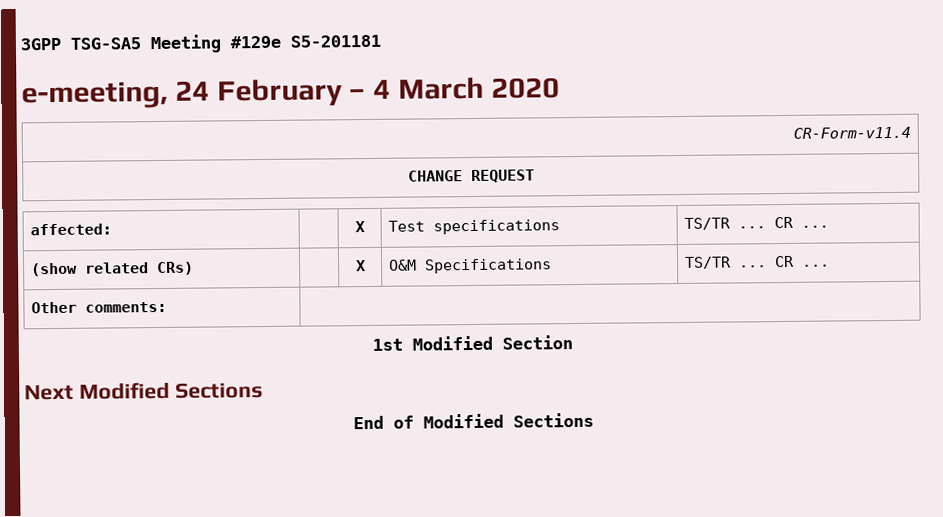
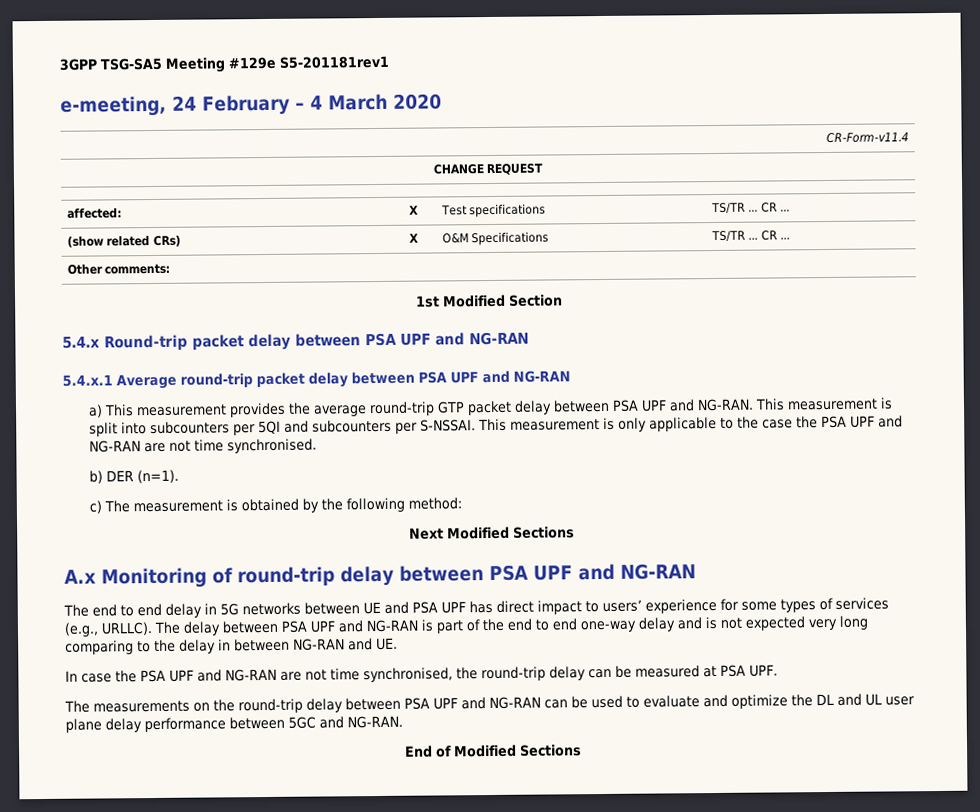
[290,34,381,48] S5-201181 -> [279,55,389,69] S5-201181rev1
[24,381,263,401] Next Modified Sections -> [62,331,529,352] [62,370,571,390] [88,397,894,418] [89,415,904,437] [89,438,318,454] [89,469,180,484] [89,497,463,514] [408,526,575,540] [64,563,696,589] [63,597,889,618] [64,615,869,637] [65,637,398,655] [65,664,778,683] [64,693,915,714] [65,715,403,733] 5.4.x Round-trip packet delay between PSA UPF and NG-RAN // 5.4.x.1 Average round-trip packet delay between PSA UPF and NG-RAN // a) This measurement provides the average round-trip GTP packet delay between PSA UPF and NG-RAN. This measurement is split into subcounters per 5QI and subcounters per S-NSSAI. This measurement is only applicable to the case the PSA UPF and NG-RAN are not time synchronised. // b) DER (n=1). // c) The measurement is obtained by the following method: // Next Modified Sections // A.x Monitoring of round-trip delay between PSA UPF and NG-RAN // The end to end delay in 5G networks between UE and PSA UPF has direct impact to users’ experience for some types of services (e.g., URLLC). The delay between PSA UPF and NG-RAN is part of the end to end one-way delay and is not expected very long comparing to the delay in between NG-RAN and UE. // In case the PSA UPF and NG-RAN are not time synchronised, the round-trip delay can be measured at PSA UPF. // The measurements on the round-trip delay between PSA UPF and NG-RAN can be used to evaluate and optimize the DL and UL user plane delay performance between 5GC and NG-RAN.

